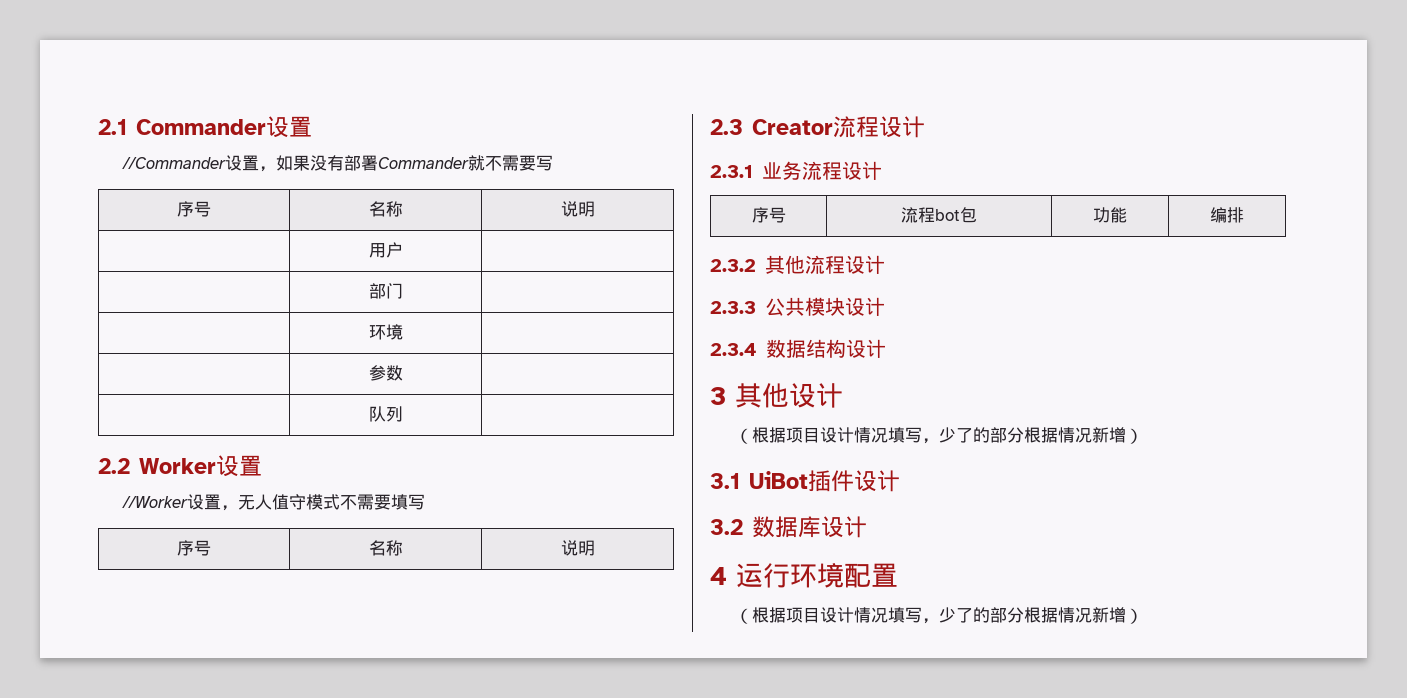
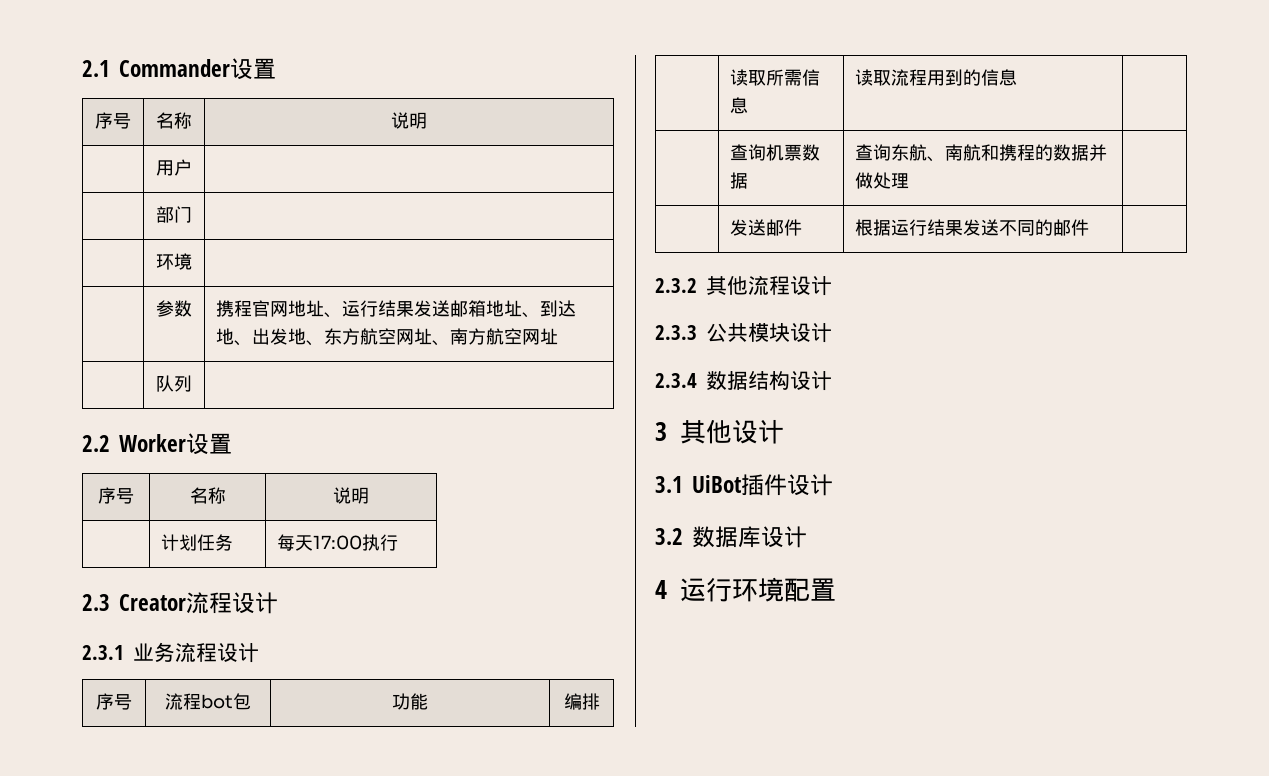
[121,155,553,172] // //Commander设置，如果没有部署Commander就不需要写 -> (276, 68) none
[368,406,403,422] [98,455,262,477] [121,494,425,511] [177,540,211,556] [368,540,403,556] [560,540,595,556] // | 队列 | // 2.2 Worker设置 // //Worker设置，无人值守模式不需要填写 // 序号 | 名称 | 说明 -> [216,300,577,318] [216,328,559,346] [156,375,192,392] [82,433,232,455] [98,487,134,504] [189,487,226,504] [333,487,369,504] [161,534,234,551] [277,534,399,551] 携程官网地址、运行结果发送邮箱地址、到达地、出发地、东方航空网址、南方航空网址 // | 队列 | // 2.2 Worker设置 // 序号 | 名称 | 说明 // | 计划任务 | 每天17:00执行
(1244, 215) none -> [730,69,821,86] [730,97,749,114] [855,69,1018,86] [730,144,821,161] [730,172,749,189] [855,144,1108,162] [855,172,910,189] [730,219,803,236] [855,219,1090,236] // | 读取所需信息 | 读取流程用到的信息 | // | 查询机票数据 | 查询东航、南航和携程的数据并做处理 | // | 发送邮件 | 根据运行结果发送不同的邮件 |
[734,427,1143,444] // （根据项目设计情况填写，少了的部分根据情况新增） -> (785, 431) none
[734,607,1143,624] // （根据项目设计情况填写，少了的部分根据情况新增） -> (837, 589) none

